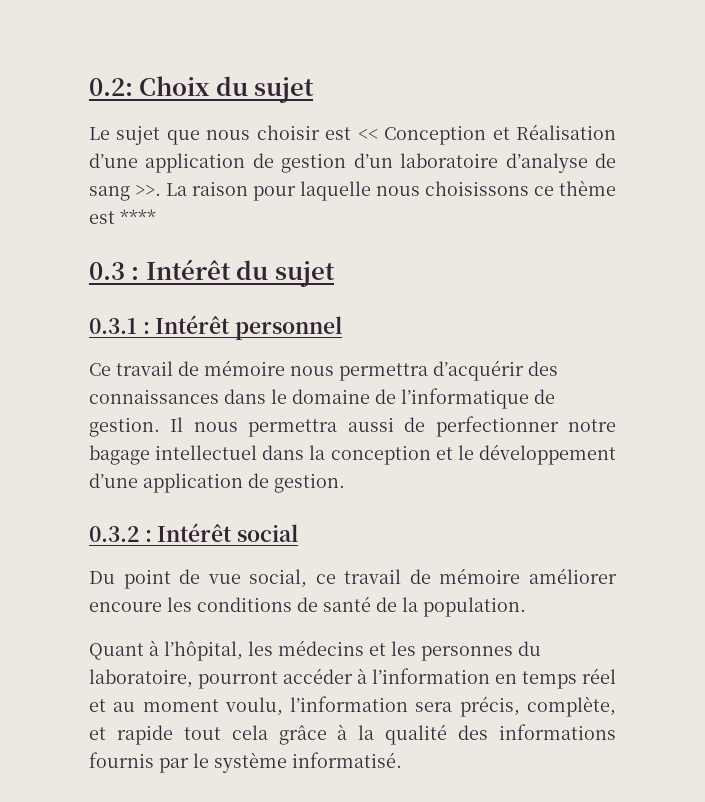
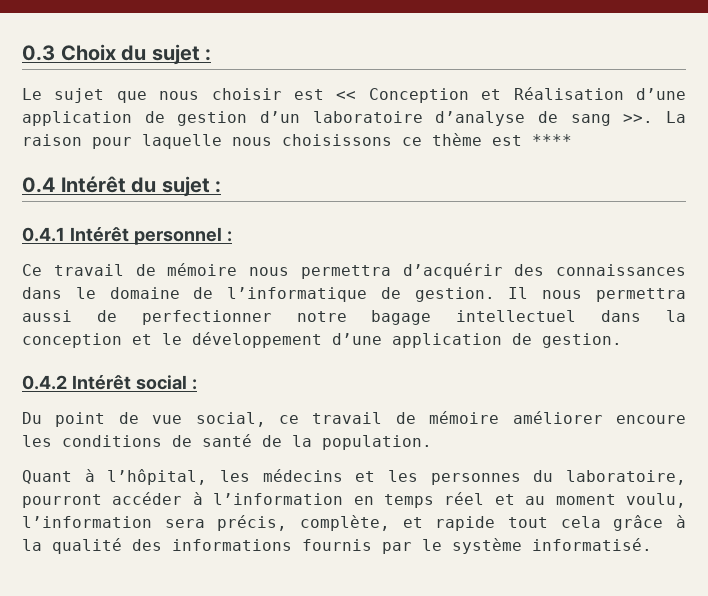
[89,78,133,96] 0.2: -> [22,45,55,61] 0.3
(315, 90) none -> [205,49,212,61] :
[89,262,140,280] 0.3 : -> [22,177,55,193] 0.4
[89,318,150,334] // 0.3.1 : -> [215,181,222,193] [22,227,65,242] : // 0.4.1
(343, 328) none -> [226,231,232,242] :
[89,526,152,542] 0.3.2 : -> [22,375,67,390] 0.4.2
(299, 533) none -> [191,379,197,390] :

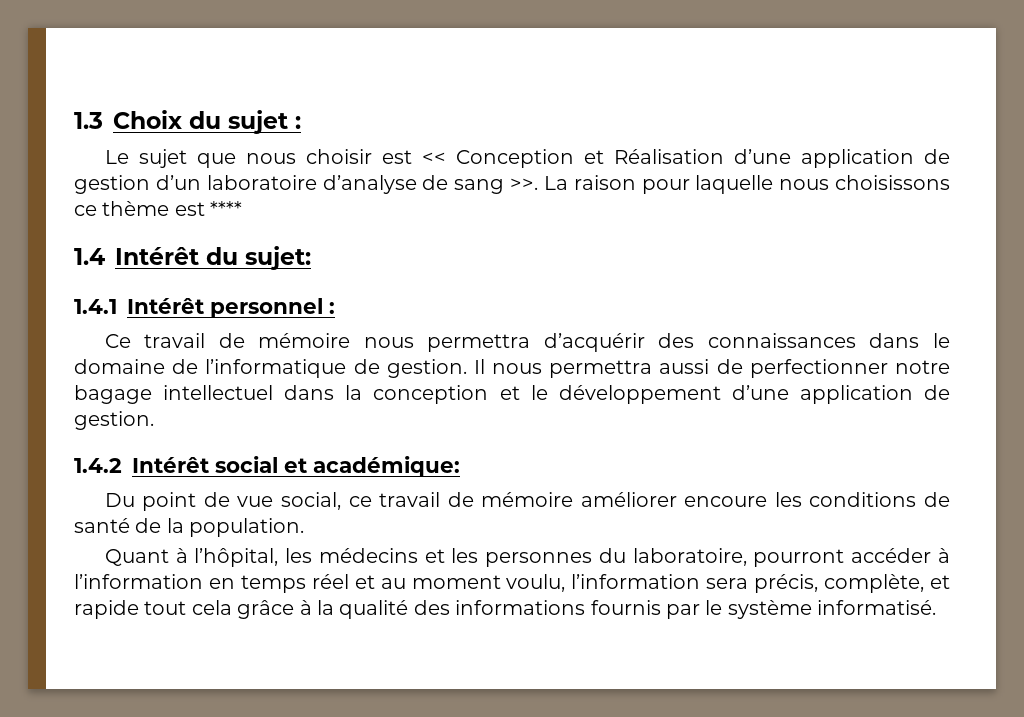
[22,45,55,61] 0.3 -> [74,112,103,129] 1.3
[22,177,55,193] 0.4 -> [74,248,105,265] 1.4
[161,176,222,197] [22,227,65,242] sujet : // 0.4.1 -> [245,246,311,270] [74,299,117,314] sujet: // 1.4.1
[22,375,67,390] 0.4.2 -> [74,458,122,473] 1.4.2
[191,379,197,390] : -> [284,456,460,477] et académique:

